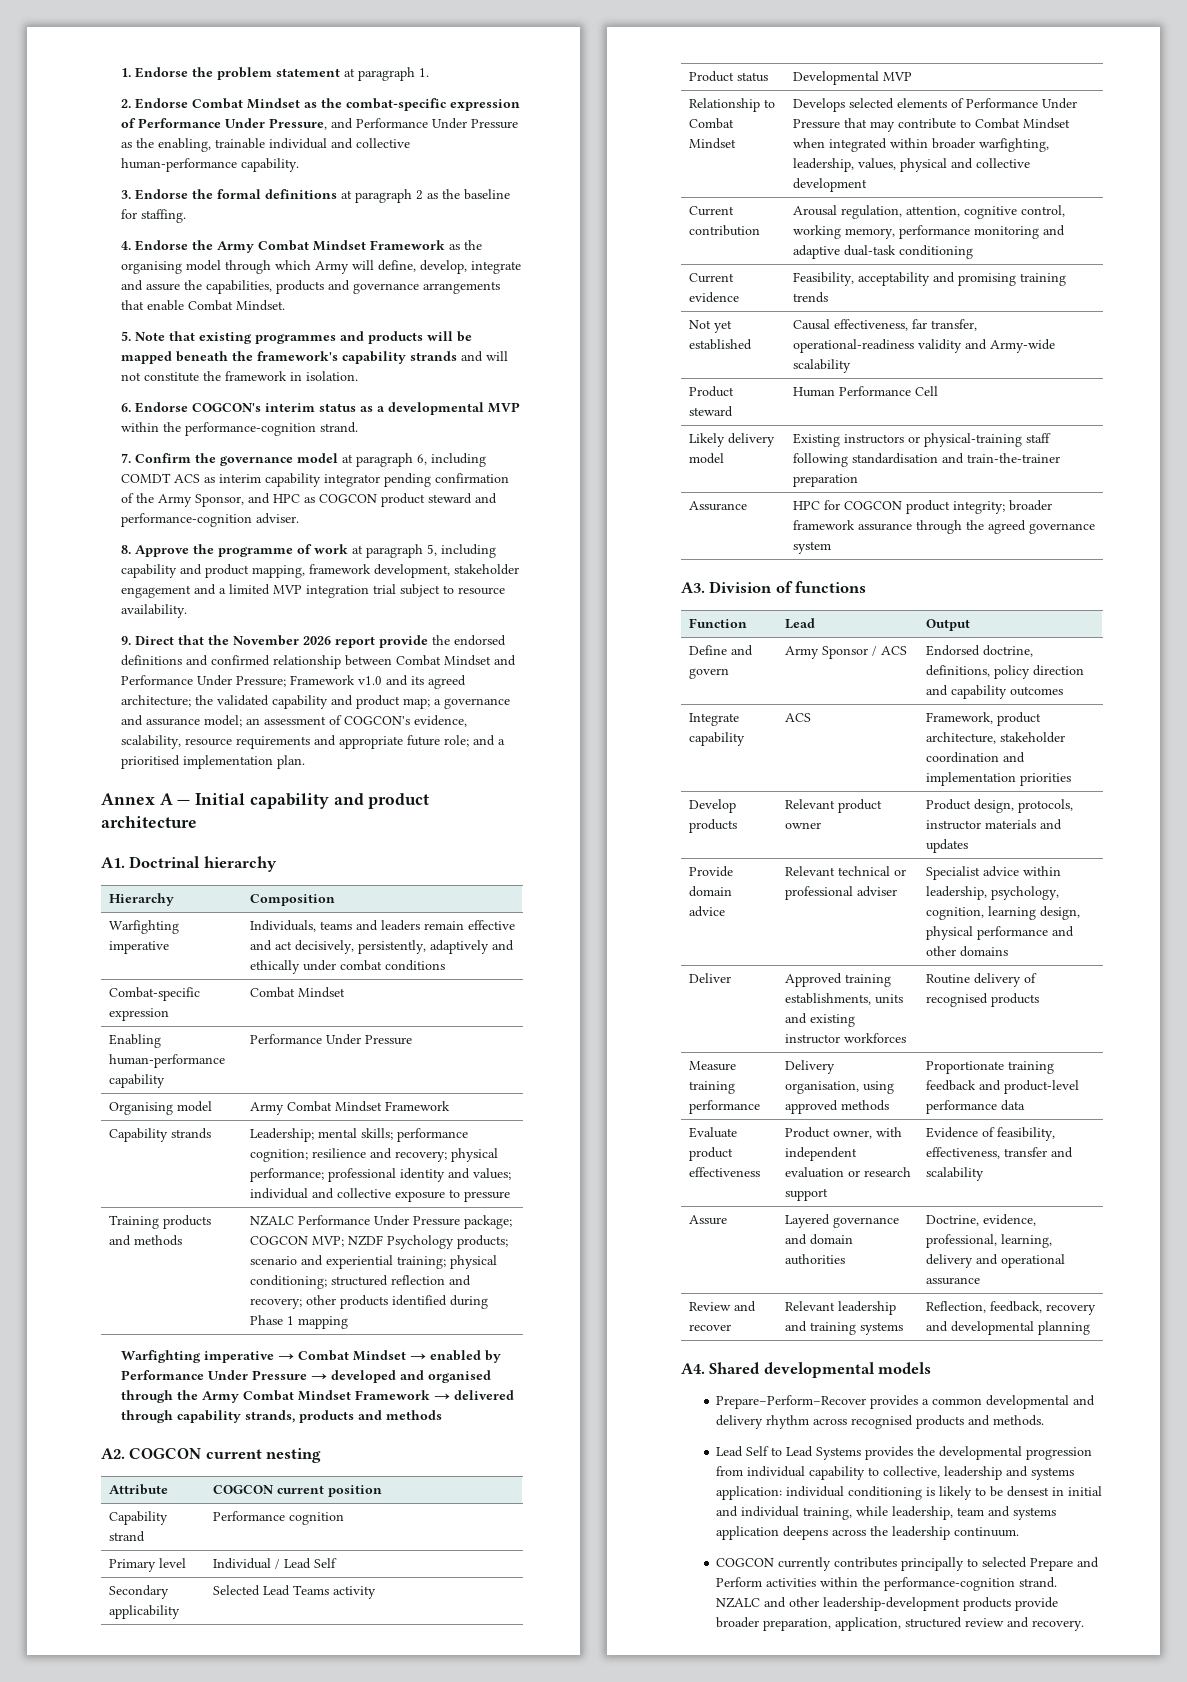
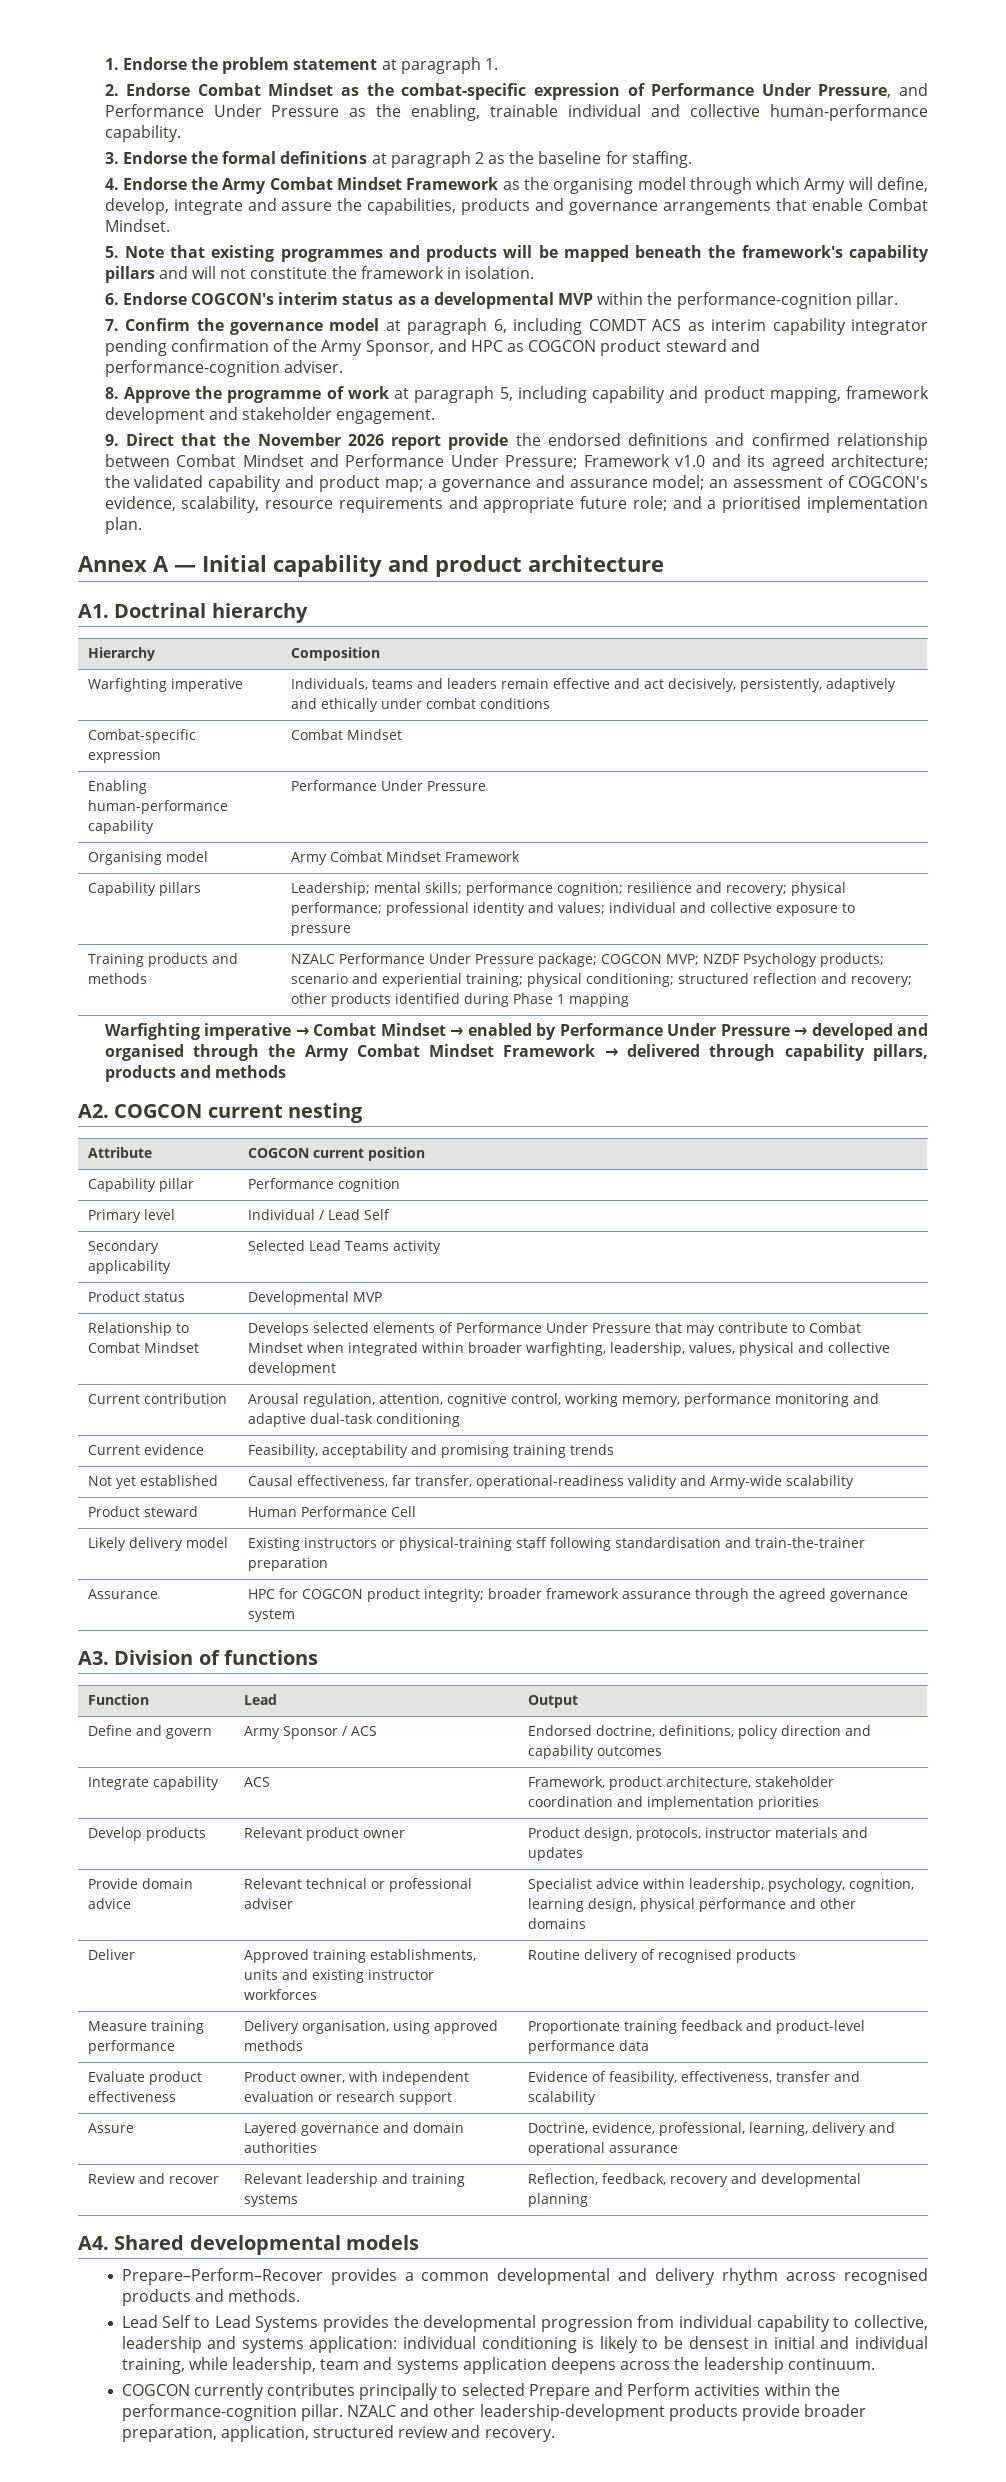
[409,351,457,361] strands -> [104,266,155,283] pillars
[319,422,358,433] strand. -> [855,292,898,309] pillar.
[373,564,519,578] [120,584,505,598] [120,604,187,618] development, stakeholder engagement and a limited MVP integration trial subject to resource availability. -> [104,407,436,424] development and stakeholder engagement.
[170,1128,211,1139] strands -> [159,882,202,896] pillars
[244,1410,295,1423] strands, -> [873,1044,928,1061] pillars,
[108,1531,145,1542] strand -> [159,1178,195,1192] pillar
[1019,1577,1058,1588] strand. -> [300,2404,343,2421] pillar.

